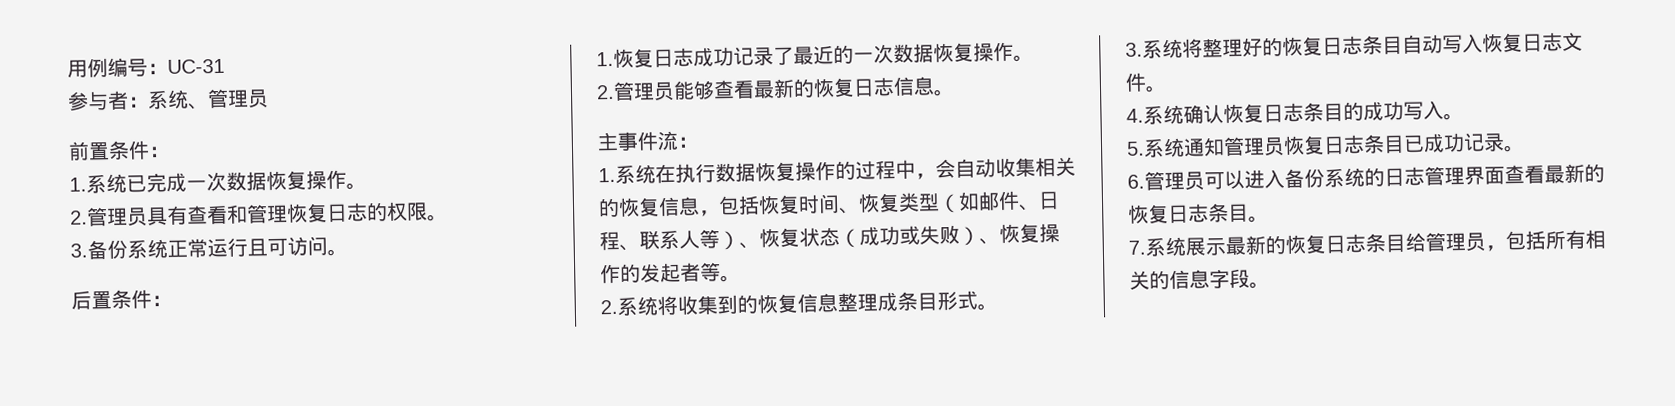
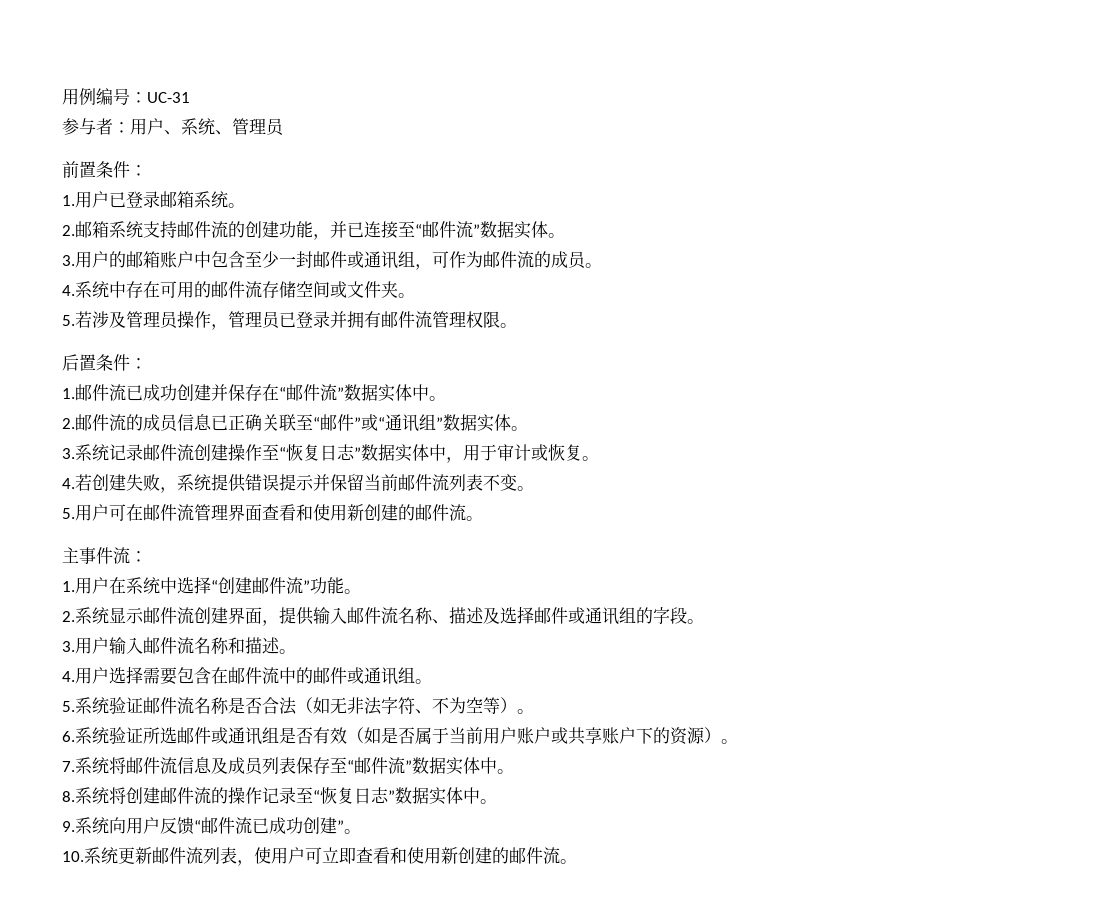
(149, 102) none -> [130,118,181,135] 用户、
[86,169,367,194] [70,201,448,227] [70,236,348,260] [71,289,172,310] [596,41,1034,68] [596,76,955,102] [597,130,698,152] [598,156,1076,184] [598,190,1060,218] [599,223,1060,251] [600,262,741,284] [600,290,998,316] [1125,31,1583,59] [1125,72,1167,93] [1126,100,1464,125] [1126,132,1525,158] [1127,163,1605,191] [1128,203,1269,224] [1128,229,1606,257] [1129,268,1250,290] 系统已完成一次数据恢复操作。 // 2.管理员具有查看和管理恢复日志的权限。 // 3.备份系统正常运行且可访问。 // 后置条件： // 1.恢复日志成功记录了最近的一次数据恢复操作。 // 2.管理员能够查看最新的恢复日志信息。 // 主事件流： // 1.系统在执行数据恢复操作的过程中，会自动收集相关的恢复信息，包括恢复时间、恢复类型（如邮件、日程、联系人等）、恢复状态（成功或失败）、恢复操作的发起者等。 // 2.系统将收集到的恢复信息整理成条目形式。 // 3.系统将整理好的恢复日志条目自动写入恢复日志文件。 // 4.系统确认恢复日志条目的成功写入。 // 5.系统通知管理员恢复日志条目已成功记录。 // 6.管理员可以进入备份系统的日志管理界面查看最新的恢复日志条目。 // 7.系统展示最新的恢复日志条目给管理员，包括所有相关的信息字段 -> [75,191,245,208] [62,221,565,240] [62,251,602,270] [62,281,415,298] [62,311,517,330] [62,354,147,371] [62,384,446,402] [62,414,528,432] [62,444,599,463] [62,474,534,493] [62,504,483,521] [62,547,147,564] [62,576,361,594] [62,606,704,626] [62,637,296,654] [62,666,432,685] [62,697,534,715] [62,727,738,745] [62,757,514,775] [62,787,497,805] [62,817,361,835] [62,847,560,866] 用户已登录邮箱系统。 // 2.邮箱系统支持邮件流的创建功能，并已连接至“邮件流”数据实体。 // 3.用户的邮箱账户中包含至少一封邮件或通讯组，可作为邮件流的成员。 // 4.系统中存在可用的邮件流存储空间或文件夹。 // 5.若涉及管理员操作，管理员已登录并拥有邮件流管理权限。 // 后置条件： // 1.邮件流已成功创建并保存在“邮件流”数据实体中。 // 2.邮件流的成员信息已正确关联至“邮件”或“通讯组”数据实体。 // 3.系统记录邮件流创建操作至“恢复日志”数据实体中，用于审计或恢复。 // 4.若创建失败，系统提供错误提示并保留当前邮件流列表不变。 // 5.用户可在邮件流管理界面查看和使用新创建的邮件流。 // 主事件流： // 1.用户在系统中选择“创建邮件流”功能。 // 2.系统显示邮件流创建界面，提供输入邮件流名称、描述及选择邮件或通讯组的字段。 // 3.用户输入邮件流名称和描述。 // 4.用户选择需要包含在邮件流中的邮件或通讯组。 // 5.系统验证邮件流名称是否合法（如无非法字符、不为空等）。 // 6.系统验证所选邮件或通讯组是否有效（如是否属于当前用户账户或共享账户下的资源）。 // 7.系统将邮件流信息及成员列表保存至“邮件流”数据实体中。 // 8.系统将创建邮件流的操作记录至“恢复日志”数据实体中。 // 9.系统向用户反馈“邮件流已成功创建”。 // 10.系统更新邮件流列表，使用户可立即查看和使用新创建的邮件流

